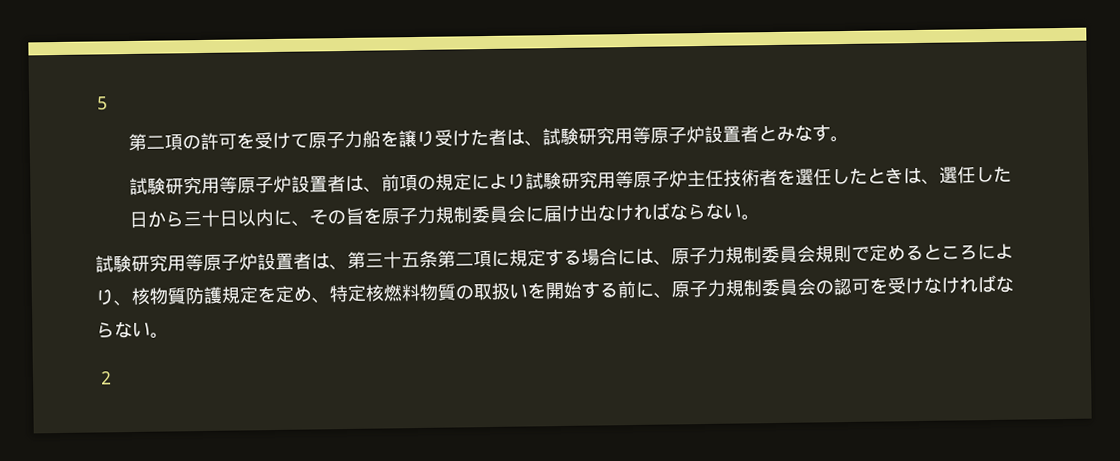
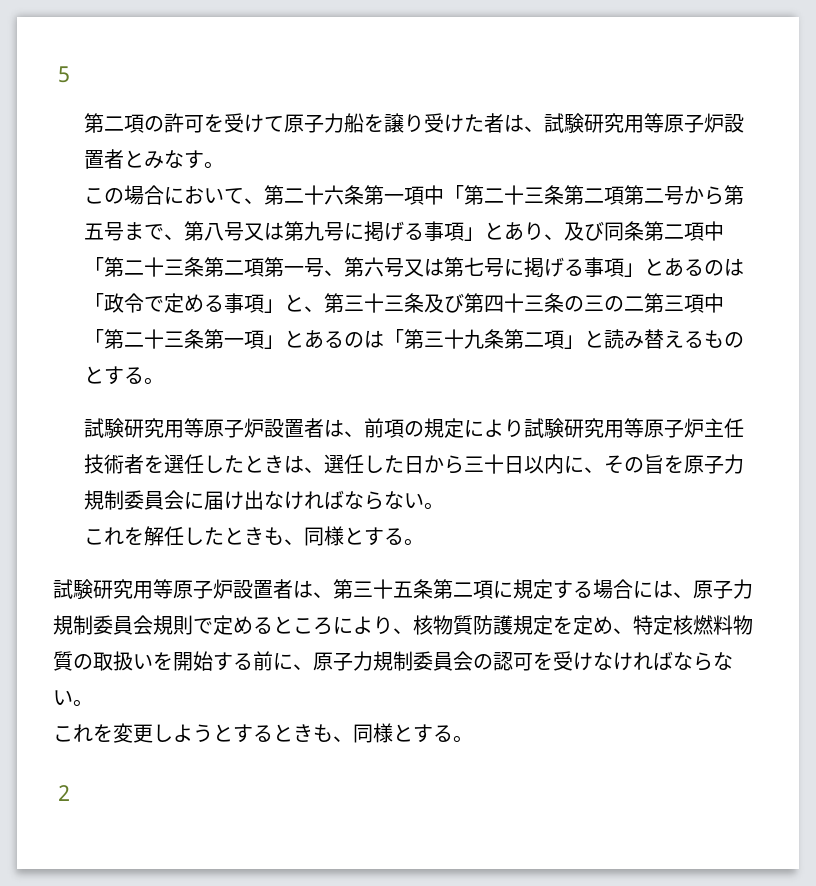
(849, 139) none -> [83,185,744,205] [83,221,724,242] [83,257,744,278] [83,293,724,313] [83,329,744,349] [83,366,164,385] // この場合において、第二十六条第一項中「第二十三条第二項第二号から第五号まで、第八号又は第九号に掲げる事項」とあり、及び同条第二項中「第二十三条第二項第一号、第六号又は第七号に掲げる事項」とあるのは「政令で定める事項」と、第三十三条及び第四十三条の三の二第三項中「第二十三条第一項」とあるのは「第三十九条第二項」と読み替えるものとする。
(760, 217) none -> [83,526,424,546] // これを解任したときも、同様とする。
(169, 335) none -> [53,723,473,743] // これを変更しようとするときも、同様とする。

